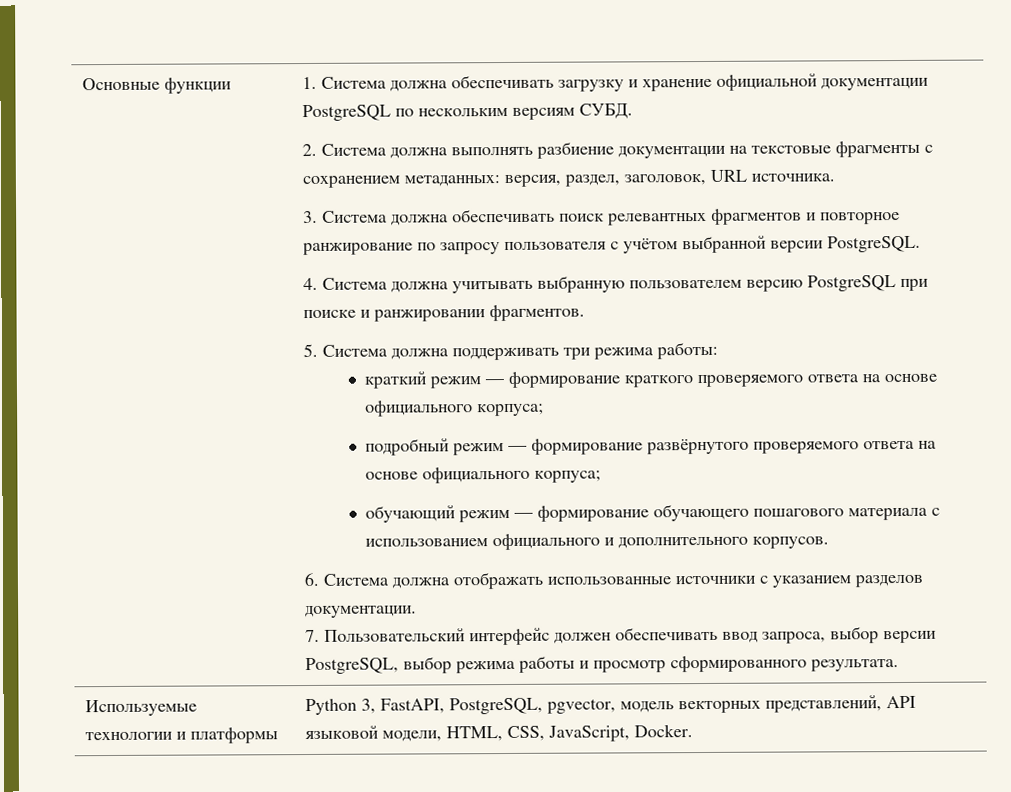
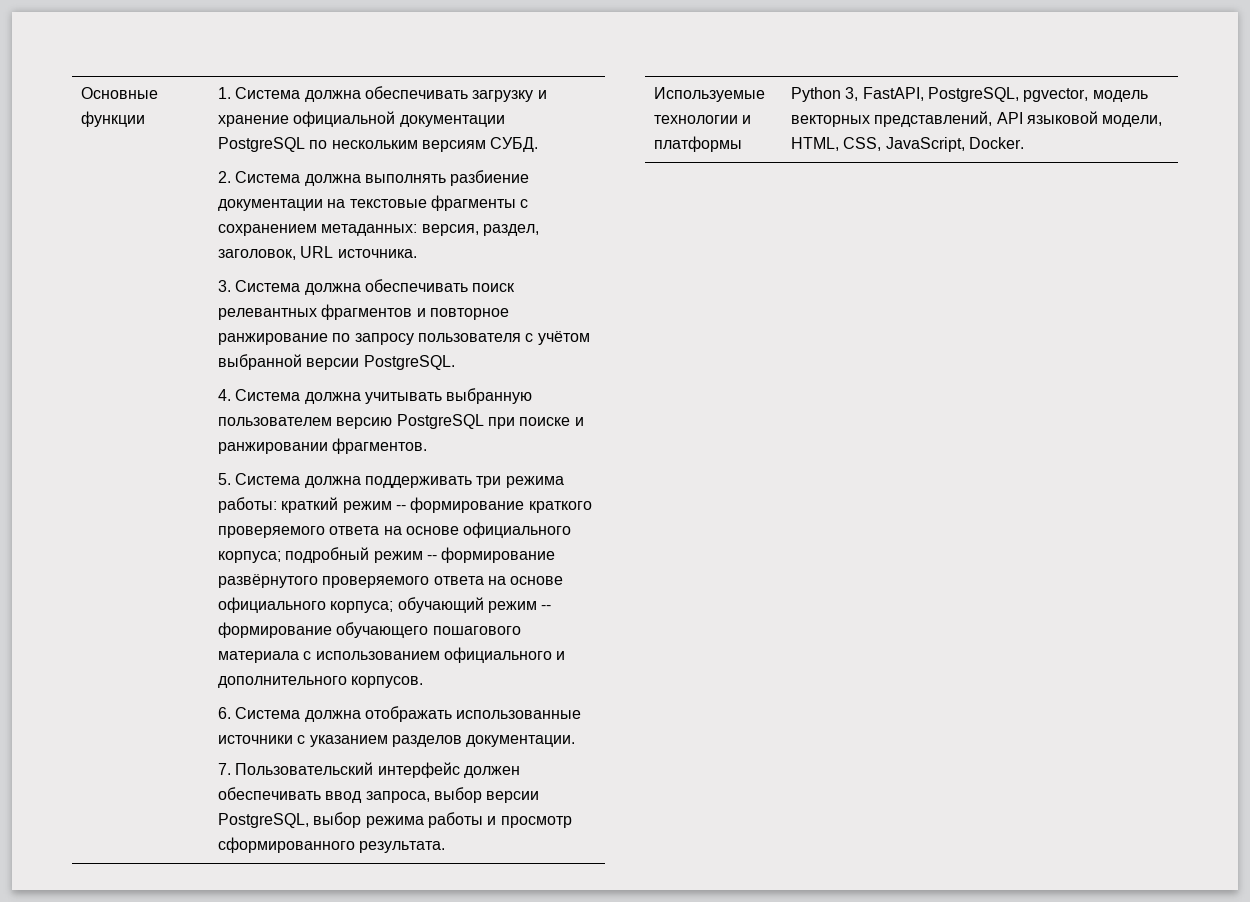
(719, 350) // -> (278, 505) none
[485,379,505,385] — -> [396,505,407,510] --
(545, 410) // -> (282, 557) none
[508,445,528,451] — -> [427,555,438,560] --
(602, 476) // -> (394, 607) none
[514,512,534,518] — -> [541,605,552,610] --

